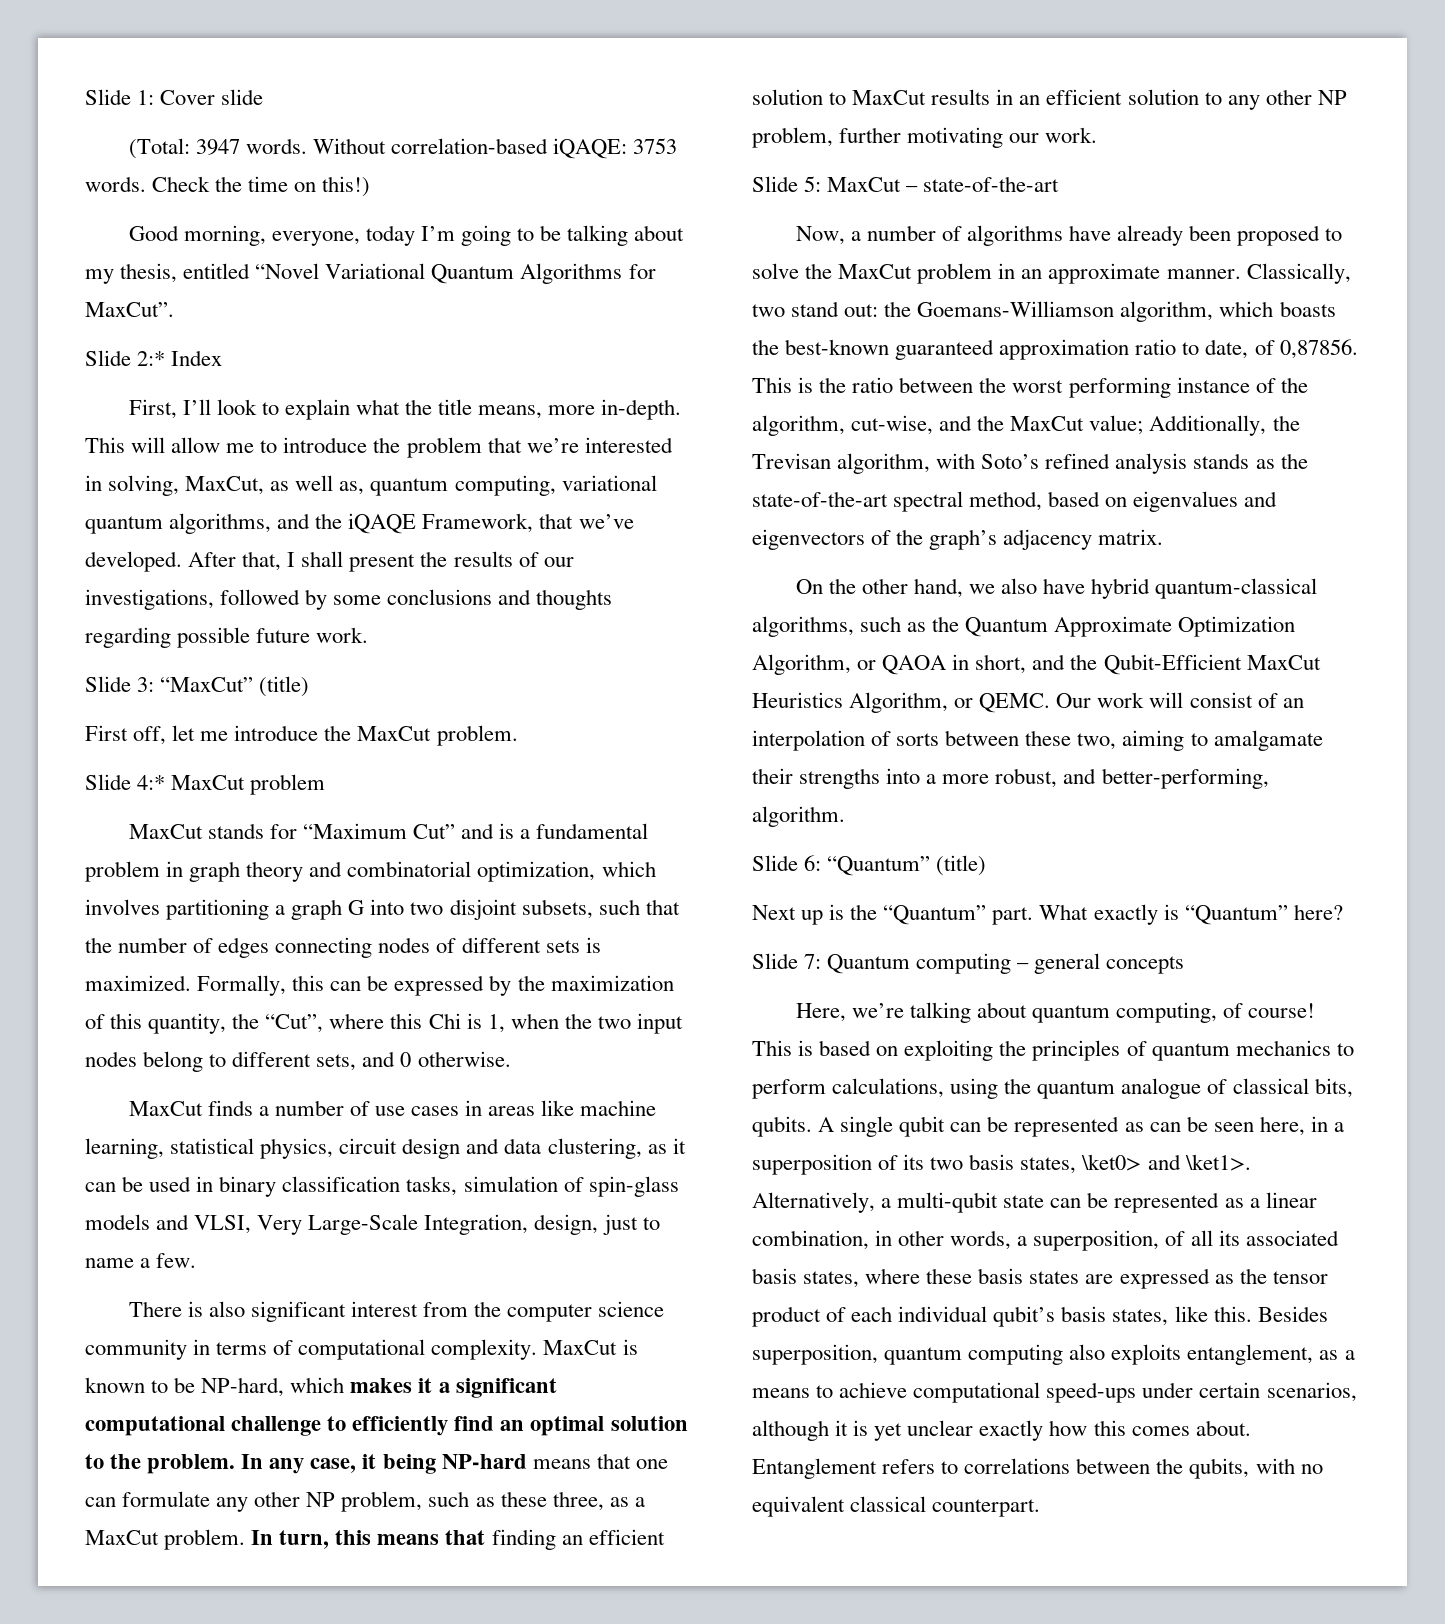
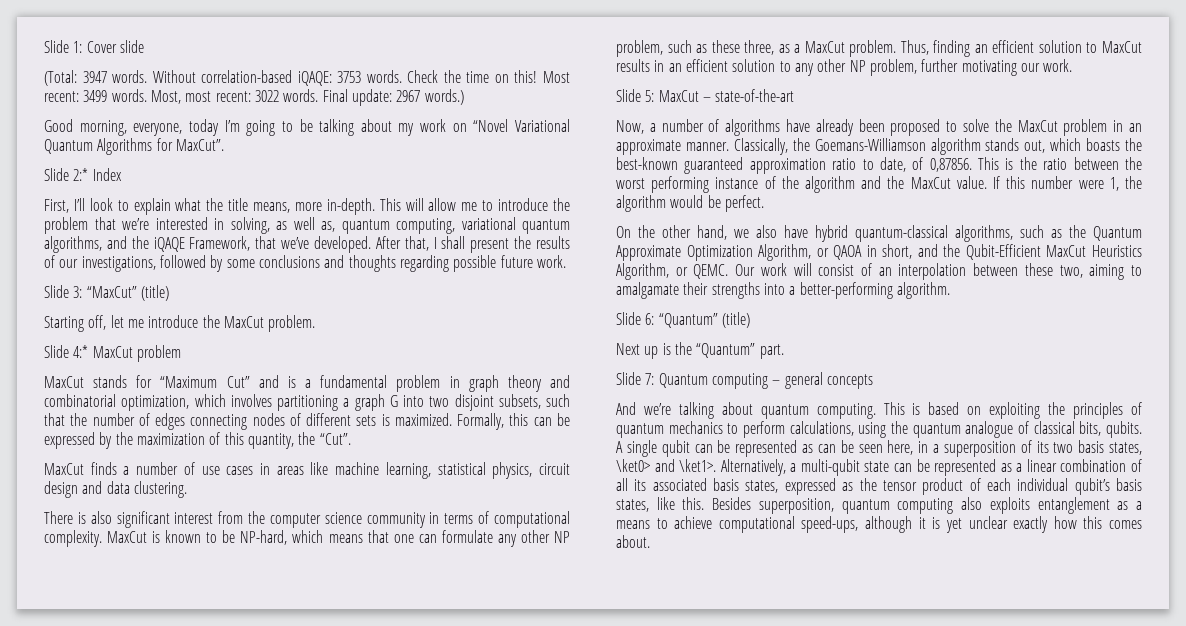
[322,176,371,197] this!) -> [514,70,570,83] [44,89,464,106] this! Most recent: 3499 words. Most, most recent: 3022 words. Final update: 2967 words.)
[120,263,251,283] thesis, entitled -> [420,119,467,132] work on
[185,476,265,495] MaxCut, -> (270, 225) none
[85,725,128,741] First -> [44,316,84,332] Starting
[265,1013,683,1034] [85,1051,511,1072] “Cut”, where this Chi is 1, when the two input nodes belong to different sets, and 0 otherwise. -> [319,433,351,445] “Cut”.
[547,1138,686,1159] [85,1176,679,1197] [85,1214,660,1235] [85,1253,197,1268] clustering, as it can be used in binary classification tasks, simulation of spin-glass models and VLSI, Very Large-Scale Integration, design, just to name a few. -> [133,481,187,498] clustering.
[350,1378,557,1398] [85,1416,688,1436] [85,1454,527,1474] makes it a significant computational challenge to efficiently find an optimal solution to the problem. In any case, it being NP-hard -> (324, 536) none
[251,1530,486,1549] In turn, this means that -> [900,40,929,55] Thus,
[752,301,1214,322] two stand out: the Goemans-Williamson algorithm, -> [792,138,1046,155] the Goemans-Williamson algorithm stands out,
[752,415,934,436] algorithm, cut-wise, -> [805,176,855,193] algorithm
[1089,415,1300,436] [752,453,1308,474] [752,491,1278,512] [752,529,1164,550] value; Additionally, the Trevisan algorithm, with Soto’s refined analysis stands as the state-of-the-art spectral method, based on eigenvalues and eigenvectors of the graph’s adjacency matrix. -> [956,176,1142,191] [616,195,764,212] value. If this number were 1, the algorithm would be perfect.
[871,731,940,746] of sorts -> (967, 271) none
[942,768,1269,789] more robust, and better-performing, -> [799,282,893,299] better-performing
[1039,904,1343,925] What exactly is “Quantum” here? -> (784, 351) none
[795,1003,846,1022] Here, -> [616,402,636,415] And
[1116,1002,1316,1023] computing, of course! -> [816,403,876,419] computing.
[752,1230,1160,1251] combination, in other words, a superposition, -> [1060,459,1127,472] combination
[865,1268,1114,1284] where these basis states are -> (779, 486) none
[1187,1344,1314,1365] entanglement, -> [1037,497,1110,514] entanglement
[1046,1382,1357,1403] speed-ups under certain scenarios, -> [801,516,859,533] speed-ups,
[752,1458,1323,1479] [752,1496,1041,1517] Entanglement refers to correlations between the qubits, with no equivalent classical counterpart. -> (650, 541) none

